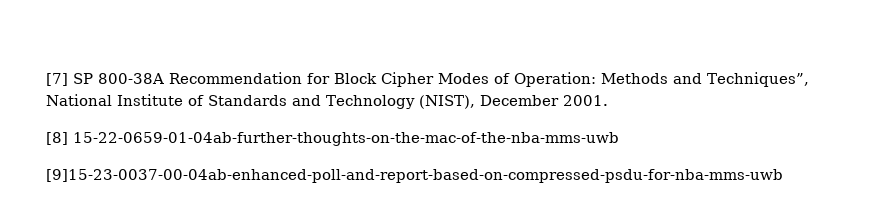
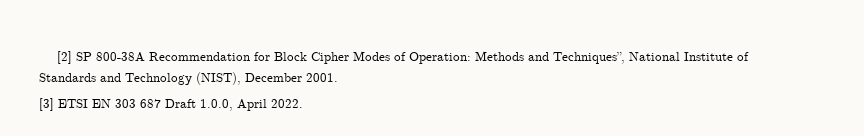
[46,73,68,86] [7] -> [56,51,72,64] [2]
[46,132,619,146] [46,169,783,183] [8] 15-22-0659-01-04ab-further-thoughts-on-the-mac-of-the-nba-mms-uwb // [9]15-23-0037-00-04ab-enhanced-poll-and-report-based-on-compressed-psdu-for-nba-mms-uwb -> [39,98,303,111] [3] ETSI EN 303 687 Draft 1.0.0, April 2022.

